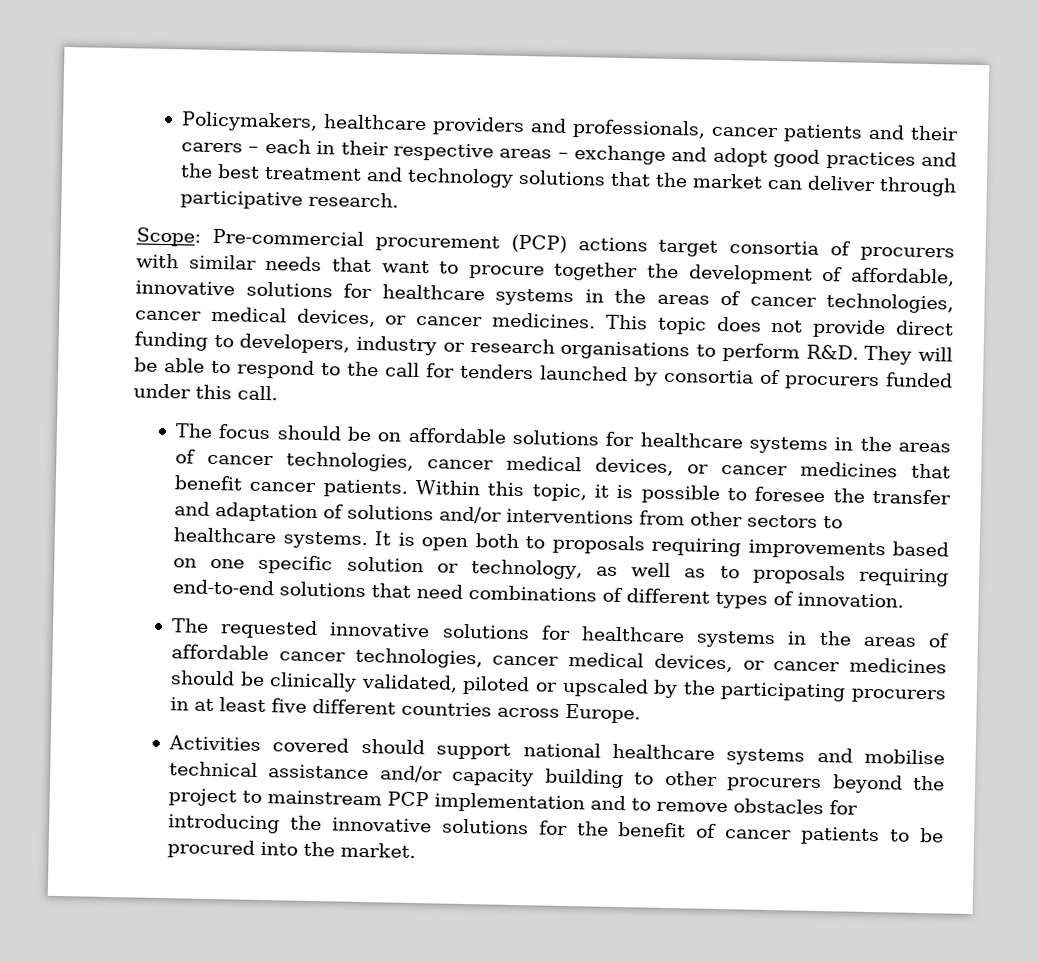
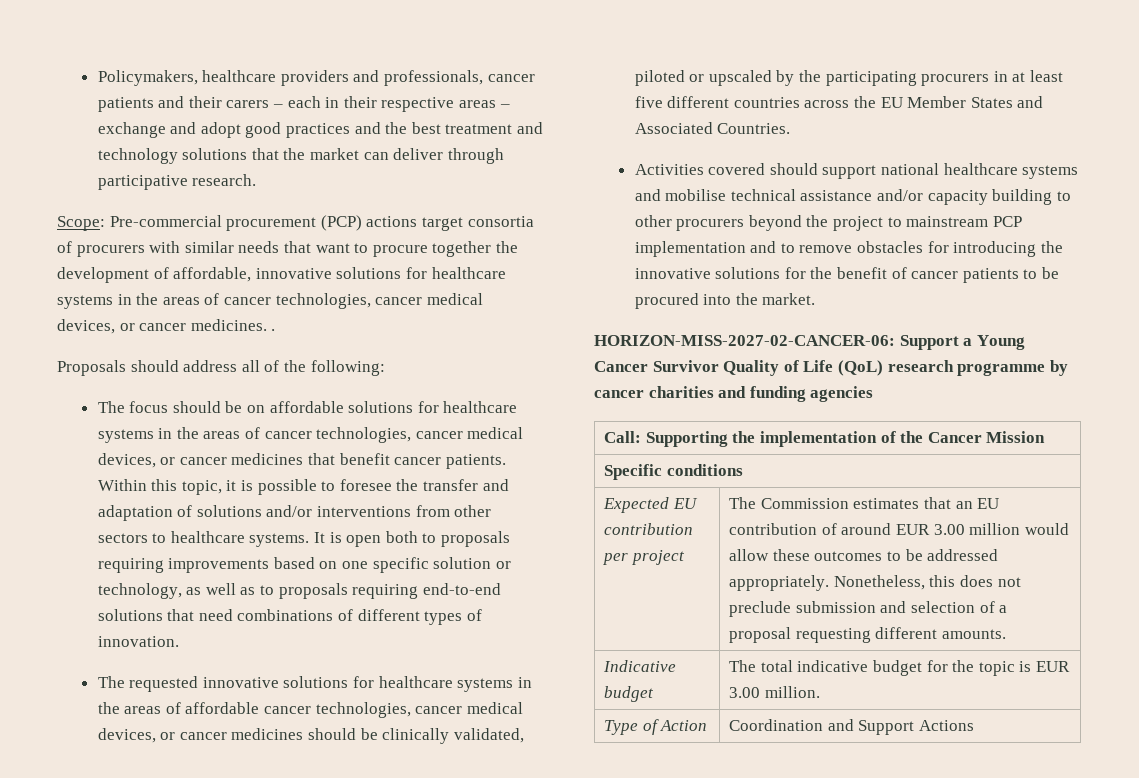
[605,314,955,339] [134,331,953,365] [134,357,953,391] [133,383,278,401] This topic does not provide direct funding to developers, industry or research organisations to perform R&D. They will be able to respond to the call for tenders launched by consortia of procurers funded under this call. -> [271,329,276,331] [57,360,385,376] . // Proposals should address all of the following:
[564,703,641,724] Europe. -> [854,96,1044,108] [634,122,791,134] the EU Member States and Associated Countries.
(416, 850) none -> [594,335,1025,350] [594,360,1068,376] [594,386,874,402] [604,431,1046,447] [604,464,743,480] [603,497,698,513] [604,523,694,535] [603,550,685,565] [729,497,1000,509] [729,523,1069,535] [729,549,999,561] [729,575,1021,591] [729,601,1008,617] [729,627,1006,643] [603,660,677,672] [604,686,655,702] [729,660,1070,676] [729,686,820,698] [604,719,708,735] [729,719,974,735] // HORIZON-MISS-2027-02-CANCER-06: Support a Young Cancer Survivor Quality of Life (QoL) research programme by cancer charities and funding agencies // Call: Supporting the implementation of the Cancer Mission // Specific conditions // Expected EU contribution per project | The Commission estimates that an EU contribution of around EUR 3.00 million would allow these outcomes to be addressed appropriately. Nonetheless, this does not preclude submission and selection of a proposal requesting different amounts. // Indicative budget | The total indicative budget for the topic is EUR 3.00 million. // Type of Action | Coordination and Support Actions

